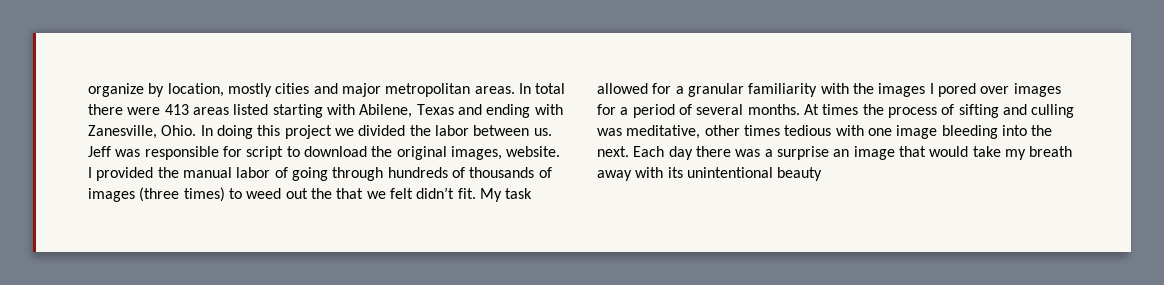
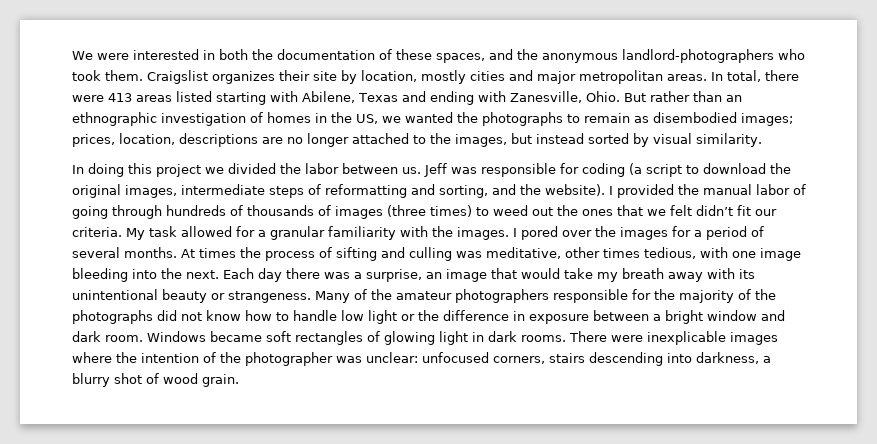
[88,83,144,97] organize -> [72,49,805,63] [72,70,337,84] We were interested in both the documentation of these spaces, and the anonymous landlord-photographers who took them. Craigslist organizes their site
[535,83,566,94] total -> [727,70,761,82] total,
(197, 130) none -> [623,91,742,102] [72,112,793,126] [72,133,762,147] But rather than an ethnographic investigation of homes in the US, we wanted the photographs to remain as disembodied images; prices, location, descriptions are no longer attached to the images, but instead sorted by visual similarity. //
(242, 151) none -> [582,163,642,177] coding (a
[506,146,561,157] website. -> [181,184,605,198] intermediate steps of reformatting and sorting, and the website).
(332, 193) none -> [582,209,613,216] ones
[457,188,476,199] fit. -> [737,205,777,216] [72,227,122,237] fit our criteria.
[878,83,926,97] images -> [457,227,509,240] images.
(1010, 90) none -> [595,226,616,237] the
[784,125,832,136] tedious -> [644,247,696,259] tedious,
[776,146,829,160] surprise -> [366,269,422,282] surprise,
(823, 174) none -> [211,289,776,303] [72,310,785,324] [72,331,778,345] [72,352,771,366] [72,373,239,387] or strangeness. Many of the amateur photographers responsible for the majority of the photographs did not know how to handle low light or the difference in exposure between a bright window and dark room. Windows became soft rectangles of glowing light in dark rooms. There were inexplicable images where the intention of the photographer was unclear: unfocused corners, stairs descending into darkness, a blurry shot of wood grain.

